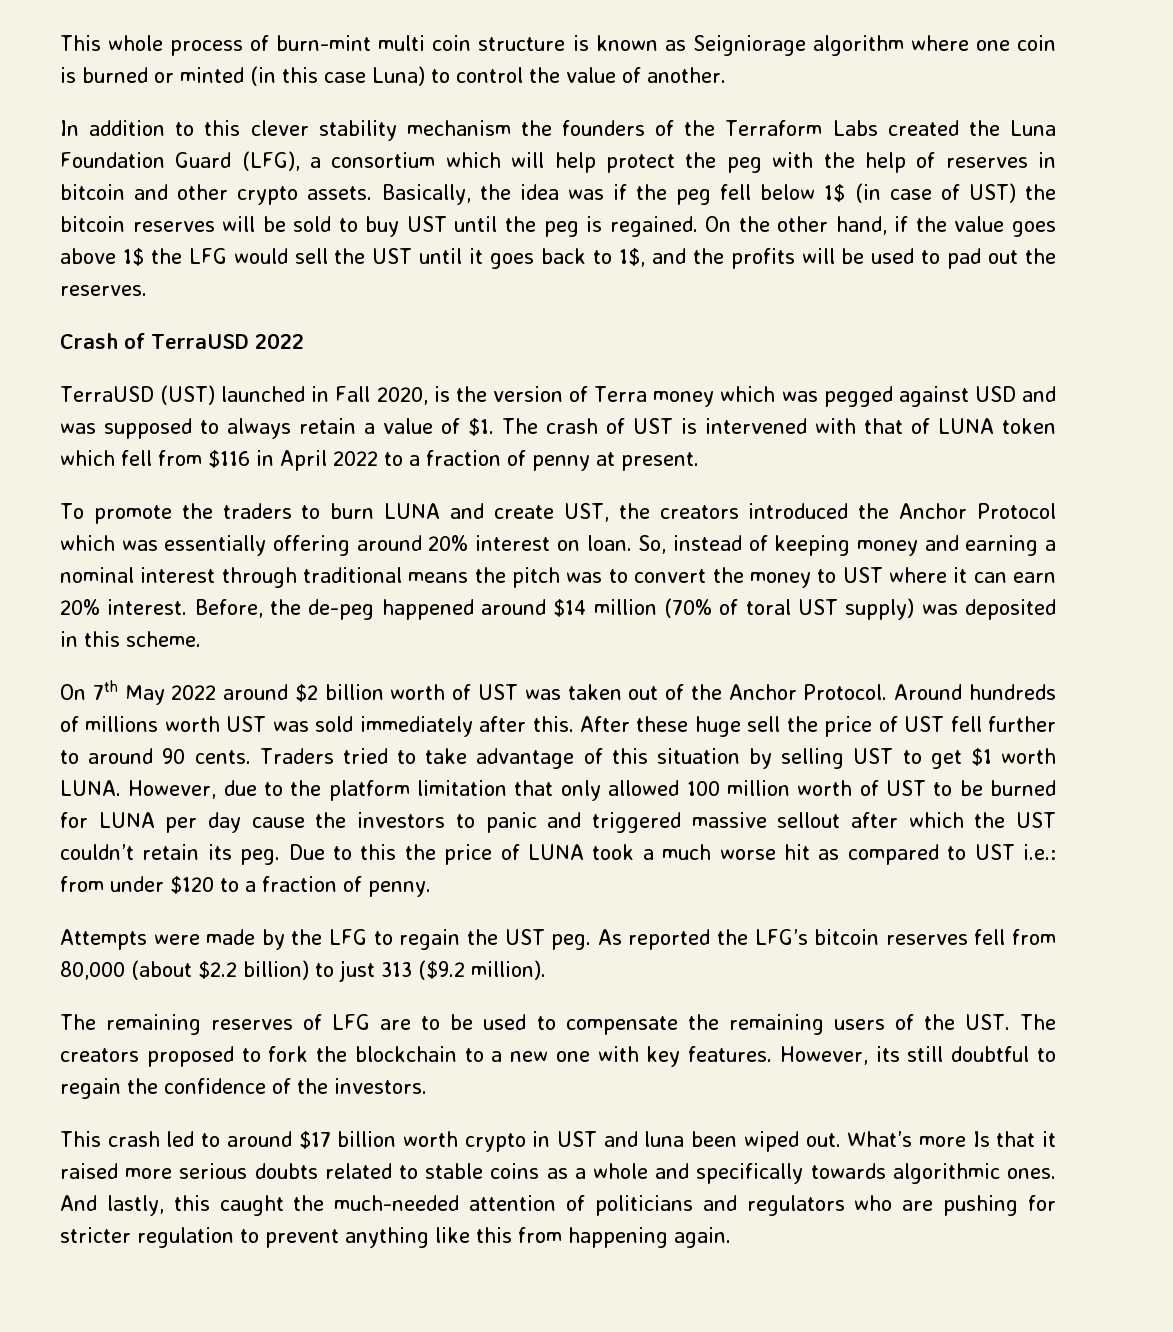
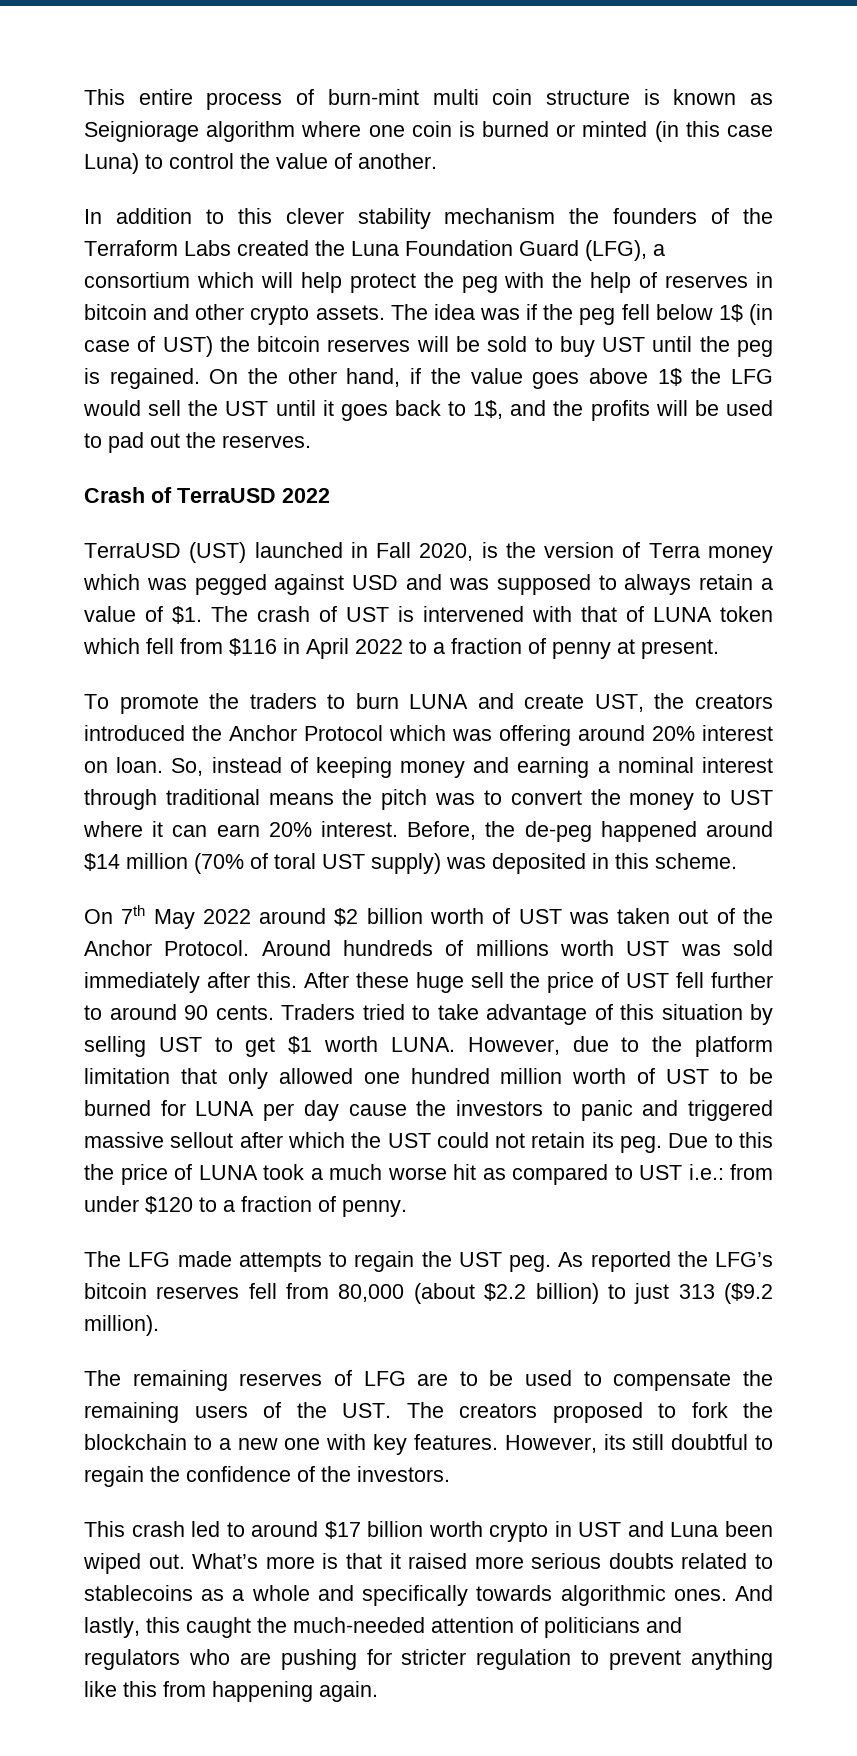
[60,35,164,51] This whole -> [84,89,193,105] This entire
[381,184,511,205] Basically, the -> [390,304,428,320] The
[164,535,267,556] essentially -> (492, 735) none
[686,781,720,796] 100 -> [363,1068,490,1084] one hundred
[60,844,134,860] couldn’t -> [436,1132,526,1148] could not
[60,929,368,950] Attempts were made by the LFG -> [84,1251,322,1272] The LFG made attempts
[644,1131,685,1147] luna -> [670,1522,719,1537] Luna
[972,1131,990,1147] Is -> [322,1553,339,1569] is
[425,1163,540,1179] stable coins -> [84,1585,193,1601] stablecoins

